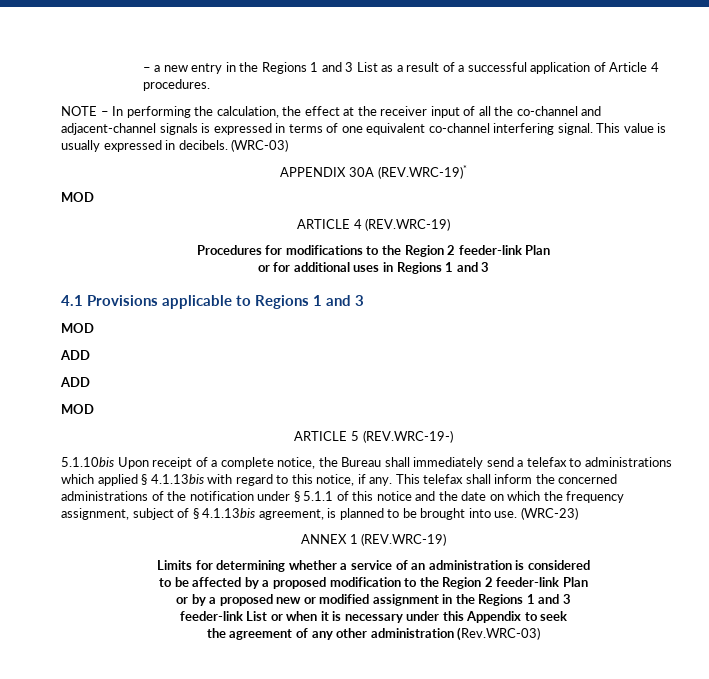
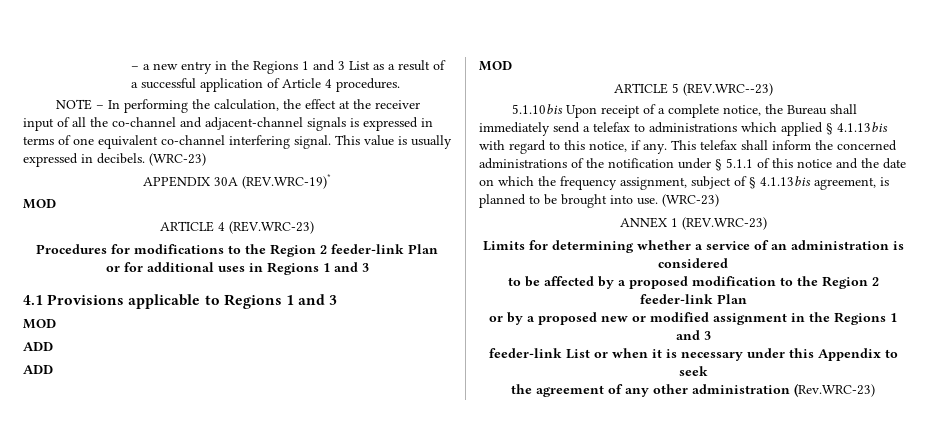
[231,139,289,152] (WRC-03) -> [149,153,206,166] (WRC-23)
[365,218,451,231] (REV.WRC-19) -> [229,221,314,234] (REV.WRC-23)
[362,430,453,443] (REV.WRC-19-) -> [682,83,773,96] (REV.WRC--23)
[361,533,447,546] (REV.WRC-19) -> [681,217,767,230] (REV.WRC-23)
[457,627,541,641] (Rev.WRC-03) -> [794,383,875,397] (Rev.WRC-23)

